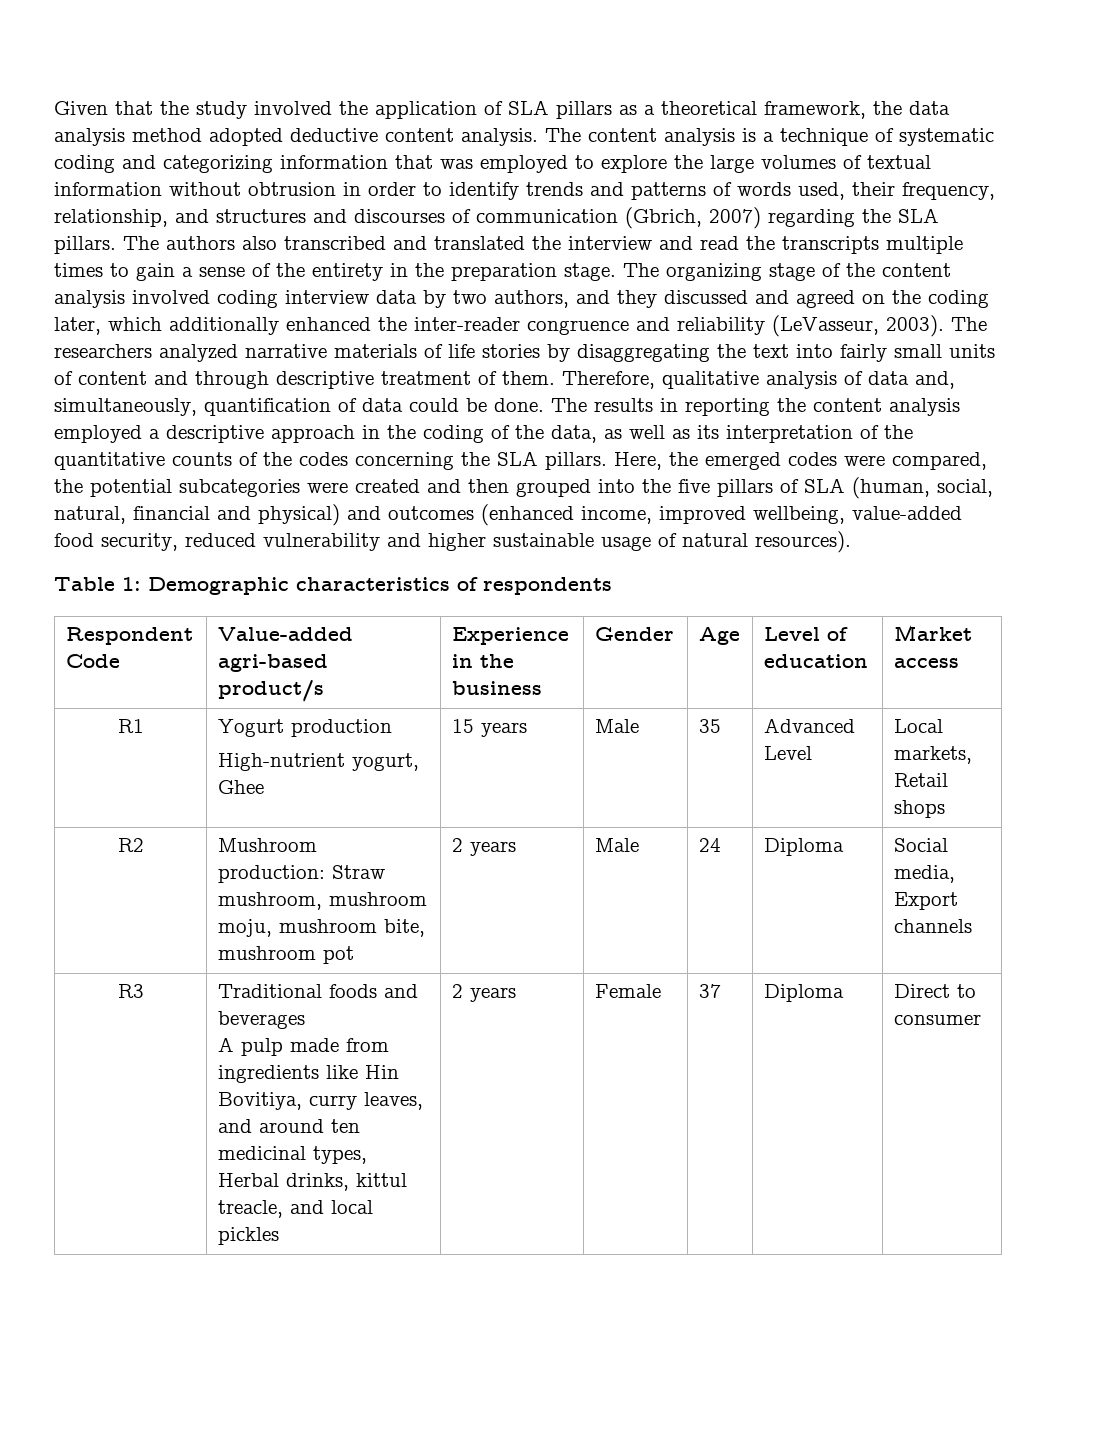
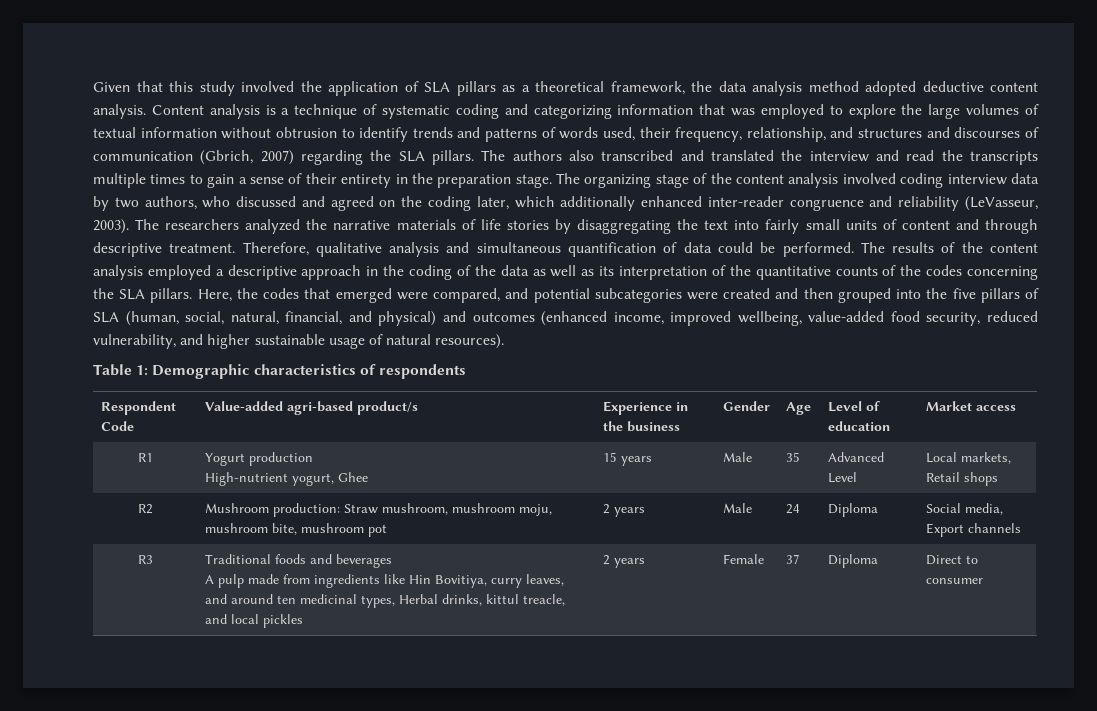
[160,101,189,115] the -> [169,81,193,92] this
[545,128,657,142] The content -> [151,105,204,115] Content
[343,182,416,196] in order -> (337, 132) none
[276,263,305,277] the -> [305,173,337,184] their
[576,290,657,308] and they -> [202,196,231,208] who
[378,317,407,331] the -> (703, 201) none
(238, 353) none -> [306,219,328,230] the
[381,371,955,389] [54,398,197,416] treatment of them. Therefore, qualitative analysis of data and, simultaneously, -> [169,242,561,257] treatment. Therefore, qualitative analysis and simultaneous
[494,398,544,412] done. -> [782,242,854,257] performed.
[660,398,770,416] in reporting -> [941,242,956,253] of
[551,425,597,443] data, -> [500,265,529,276] data
[705,452,837,470] emerged codes -> [263,288,392,303] codes that emerged
[54,479,83,493] the -> [505,288,529,299] and
[133,506,210,520] financial -> [285,311,343,325] financial,
[263,533,380,551] vulnerability -> [93,334,176,349] vulnerability,

